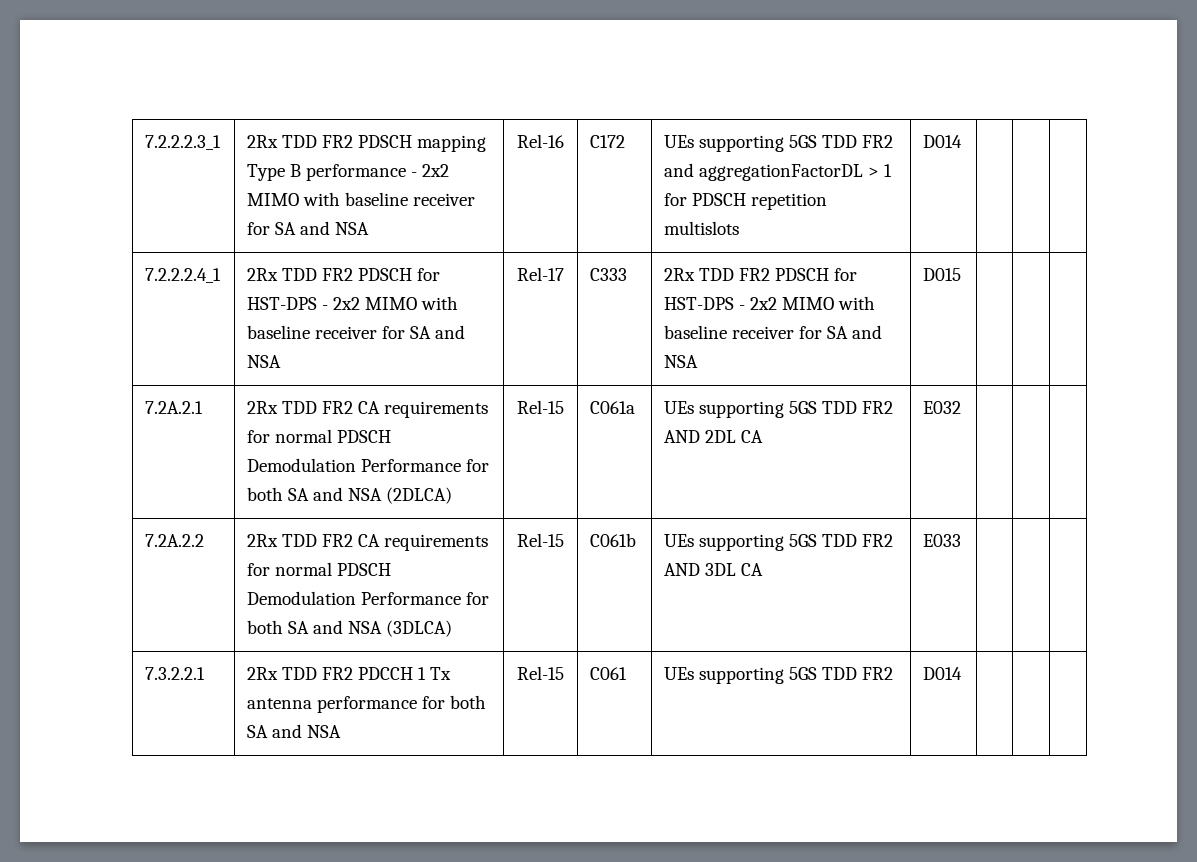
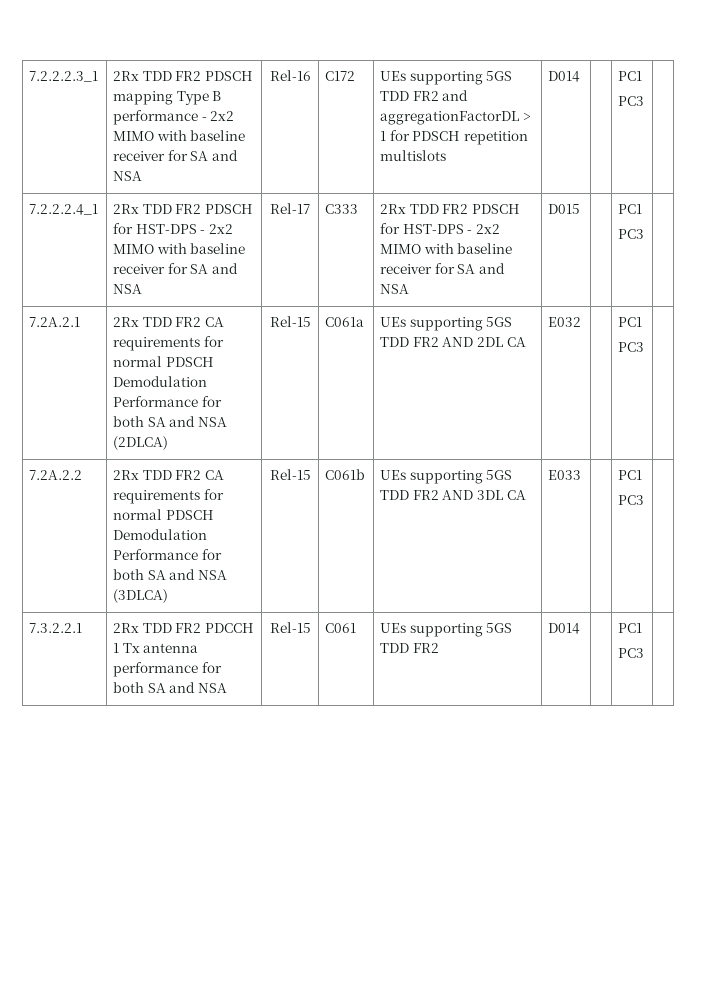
(963, 141) none -> [618,71,643,81] [618,96,645,106] PC1 // PC3
(962, 274) none -> [618,204,643,214] [618,229,645,239] PC1 // PC3
(962, 407) none -> [618,317,643,327] [618,342,645,352] PC1 // PC3
(962, 540) none -> [618,470,643,480] [618,495,645,505] PC1 // PC3
(963, 673) none -> [618,623,643,633] [618,648,645,658] PC1 // PC3

